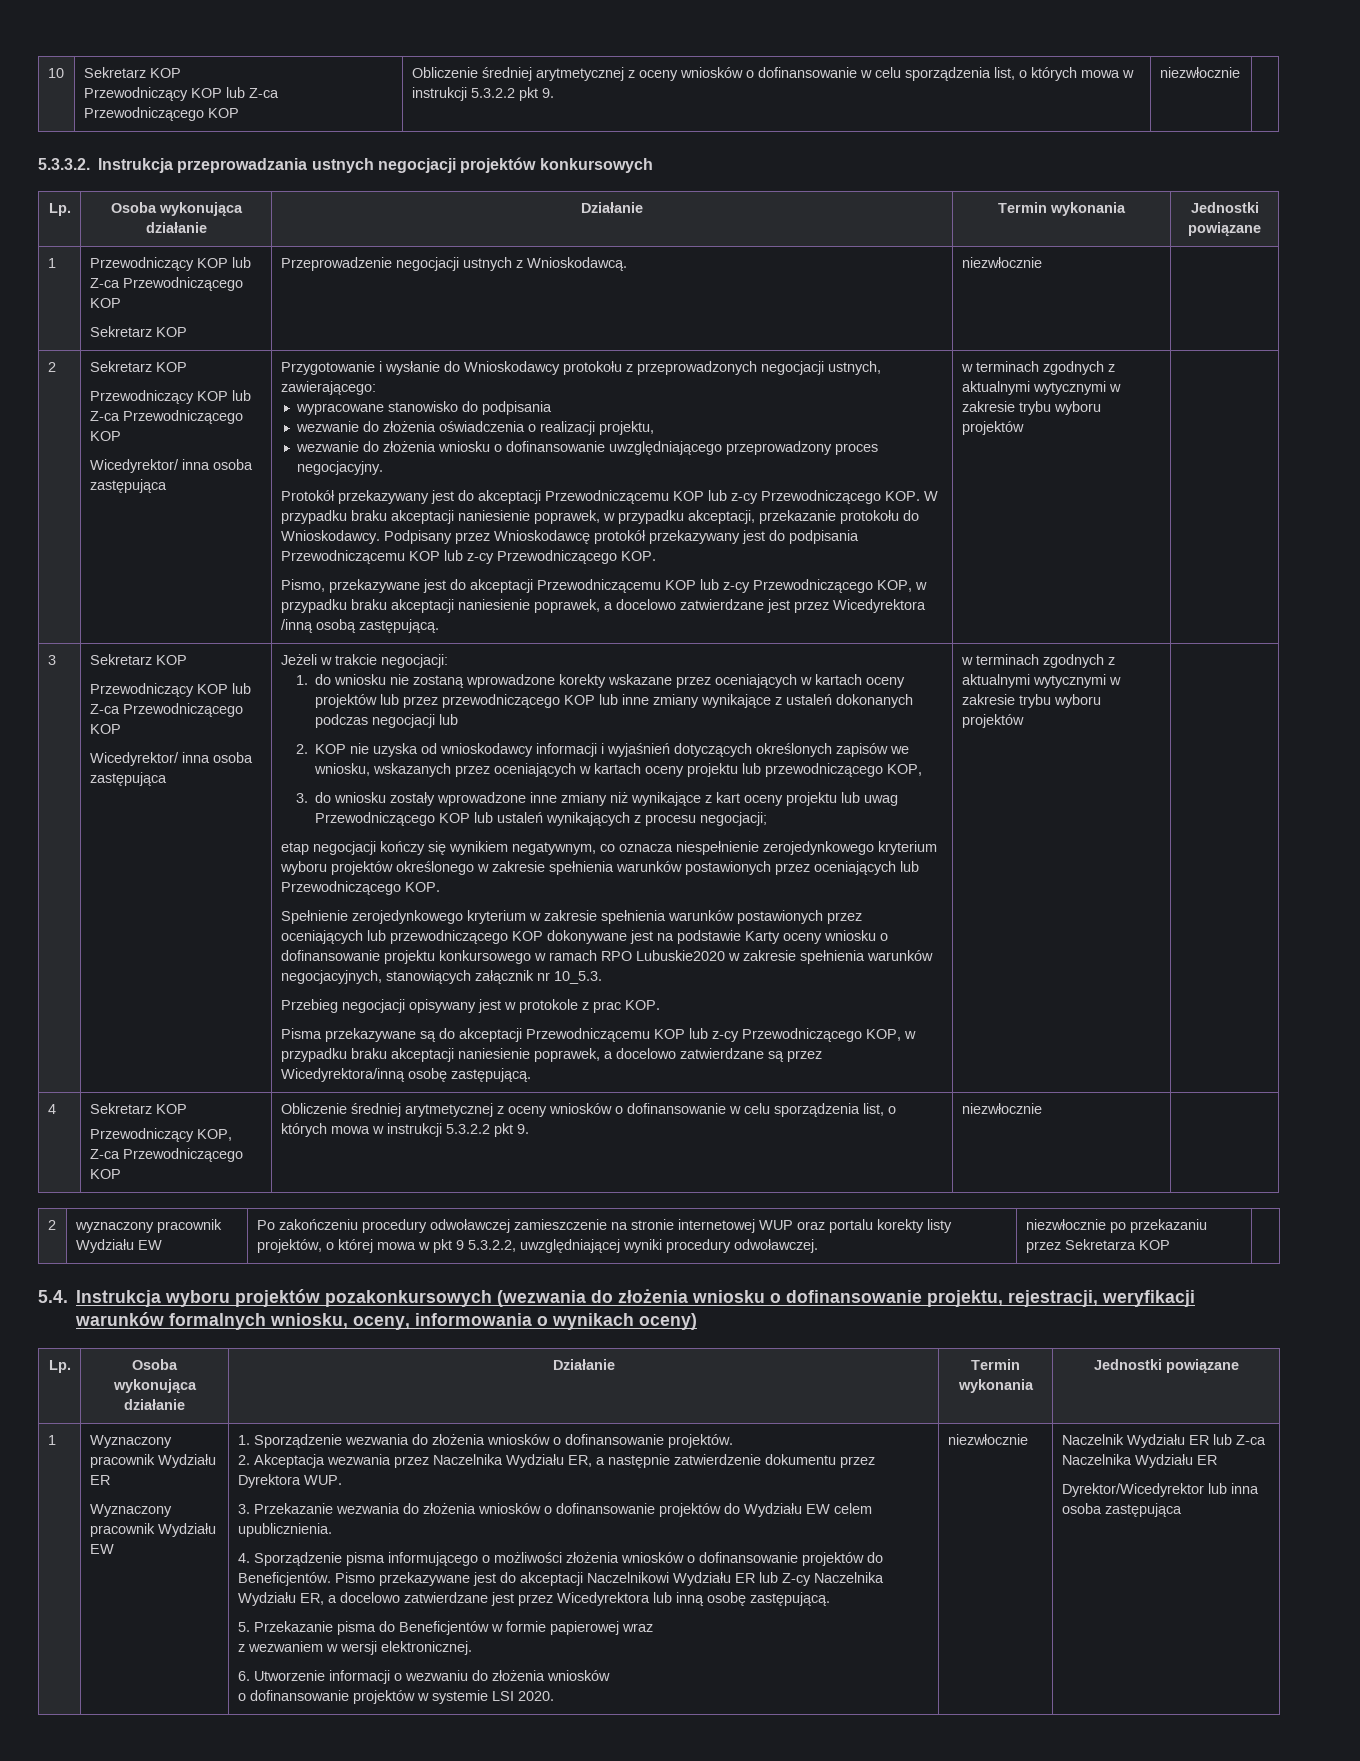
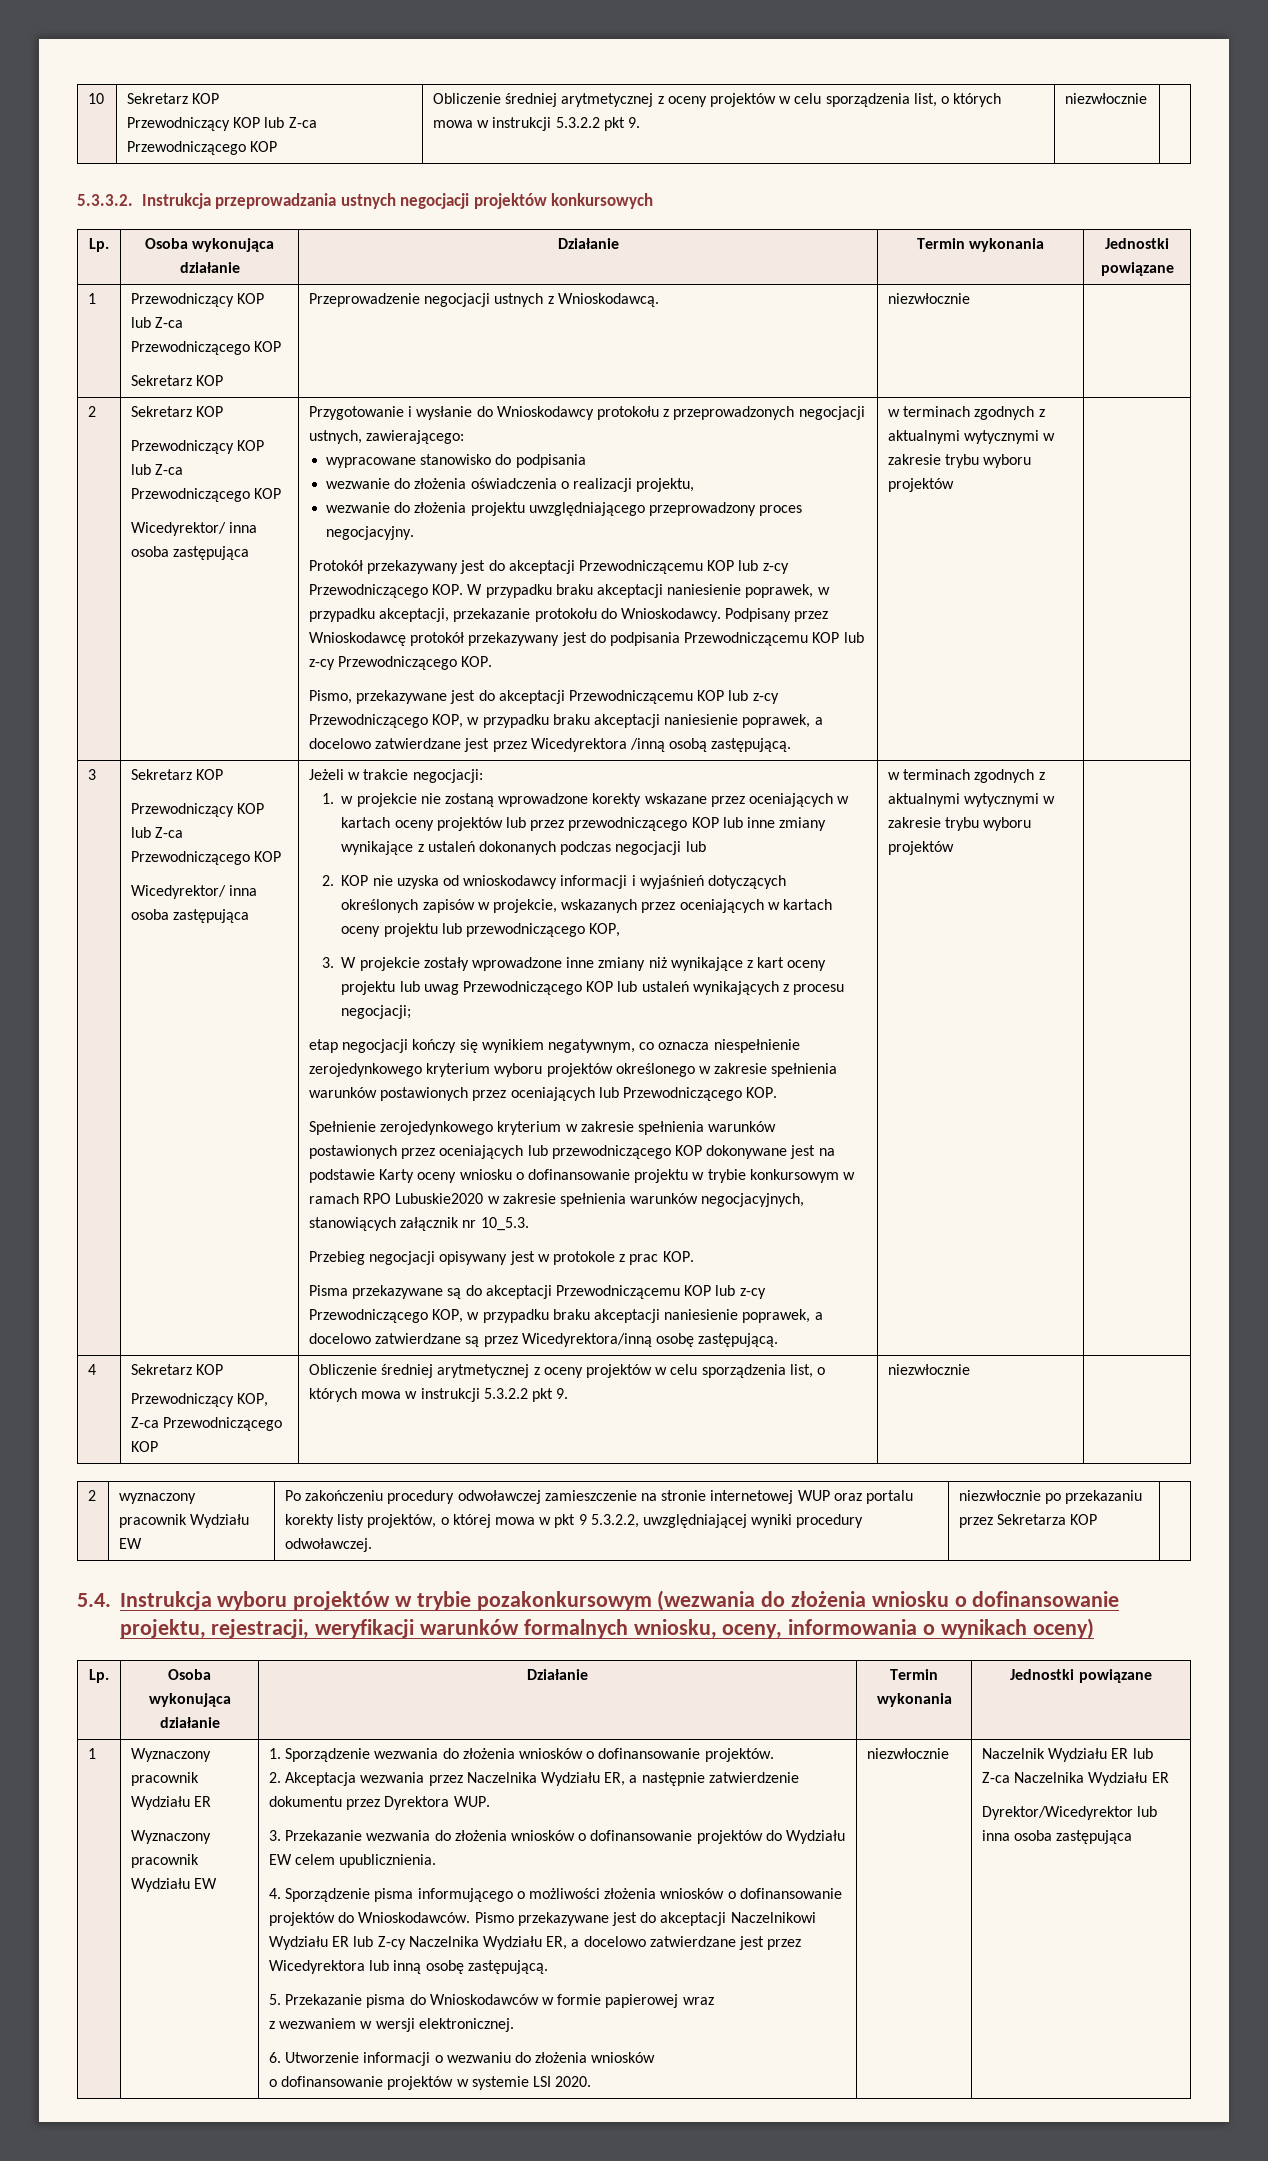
[679,67,857,78] wniosków o dofinansowanie -> [709,93,776,107] projektów
[437,441,605,452] wniosku o dofinansowanie -> [470,502,525,516] projektu
[315,674,387,685] do wniosku -> [341,793,417,807] w projekcie
[890,746,910,754] [314,763,371,776] we wniosku, -> [477,899,557,913] w projekcie,
[315,792,387,803] do wniosku -> [341,957,420,971] W projekcie
[438,950,531,964] konkursowego -> [692,1169,839,1183] w trybie konkursowym
[548,1103,726,1114] wniosków o dofinansowanie -> [585,1364,652,1378] projektów
[325,1290,492,1307] pozakonkursowych -> [394,1591,652,1610] w trybie pozakonkursowym
[237,1572,331,1586] Beneficjentów. -> [358,1912,471,1923] Wnioskodawców.
[398,1621,489,1635] Beneficjentów -> [429,1994,539,2005] Wnioskodawców

